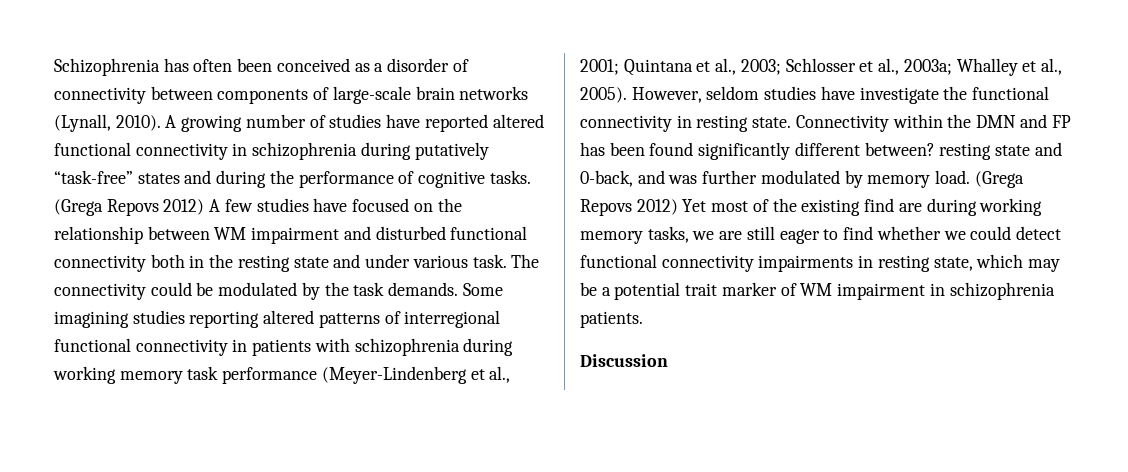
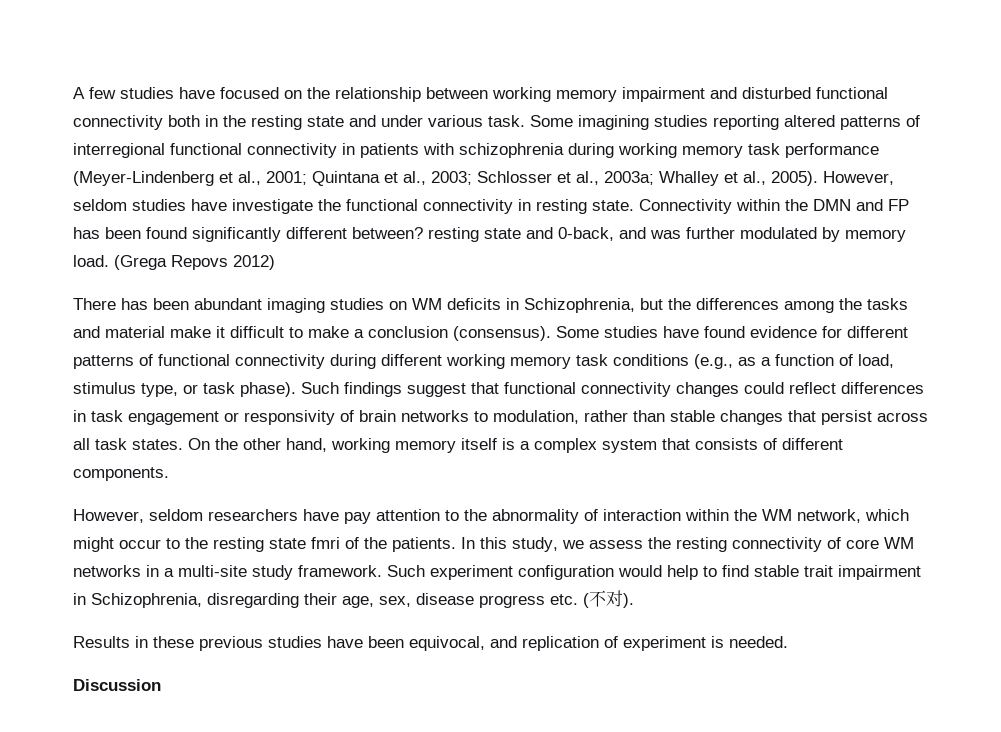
[54,58,469,76] [54,86,529,104] [54,114,544,132] [54,142,489,160] [54,170,531,188] [54,199,205,216] Schizophrenia has often been conceived as a disorder of connectivity between components of large-scale brain networks (Lynall, 2010). A growing number of studies have reported altered functional connectivity in schizophrenia during putatively “task-free” states and during the performance of cognitive tasks. (Grega Repovs 2012) -> (73, 93) none
[214,227,247,240] WM -> [492,87,617,102] working memory
[511,254,540,268] [54,282,459,300] The connectivity could be modulated by the task demands. -> (525, 121) none
[682,198,1043,216] [580,226,1061,244] [580,254,1061,272] [580,282,1055,300] [580,311,643,328] Yet most of the existing find are during working memory tasks, we are still eager to find whether we could detect functional connectivity impairments in resting state, which may be a potential trait marker of WM impairment in schizophrenia patients. -> [73,298,908,313] [73,326,908,341] [73,354,894,369] [73,382,924,397] [73,410,928,425] [73,438,843,453] [73,467,169,481] [73,509,909,524] [73,537,914,552] [73,565,921,580] [73,590,634,608] [73,636,788,651] // There has been abundant imaging studies on WM deficits in Schizophrenia, but the differences among the tasks and material make it difficult to make a conclusion (consensus). Some studies have found evidence for different patterns of functional connectivity during different working memory task conditions (e.g., as a function of load, stimulus type, or task phase). Such findings suggest that functional connectivity changes could reflect differences in task engagement or responsivity of brain networks to modulation, rather than stable changes that persist across all task states. On the other hand, working memory itself is a complex system that consists of different components. // However, seldom researchers have pay attention to the abnormality of interaction within the WM network, which might occur to the resting state fmri of the patients. In this study, we assess the resting connectivity of core WM networks in a multi-site study framework. Such experiment configuration would help to find stable trait impairment in Schizophrenia, disregarding their age, sex, disease progress etc. (不对). // Results in these previous studies have been equivocal, and replication of experiment is needed.

